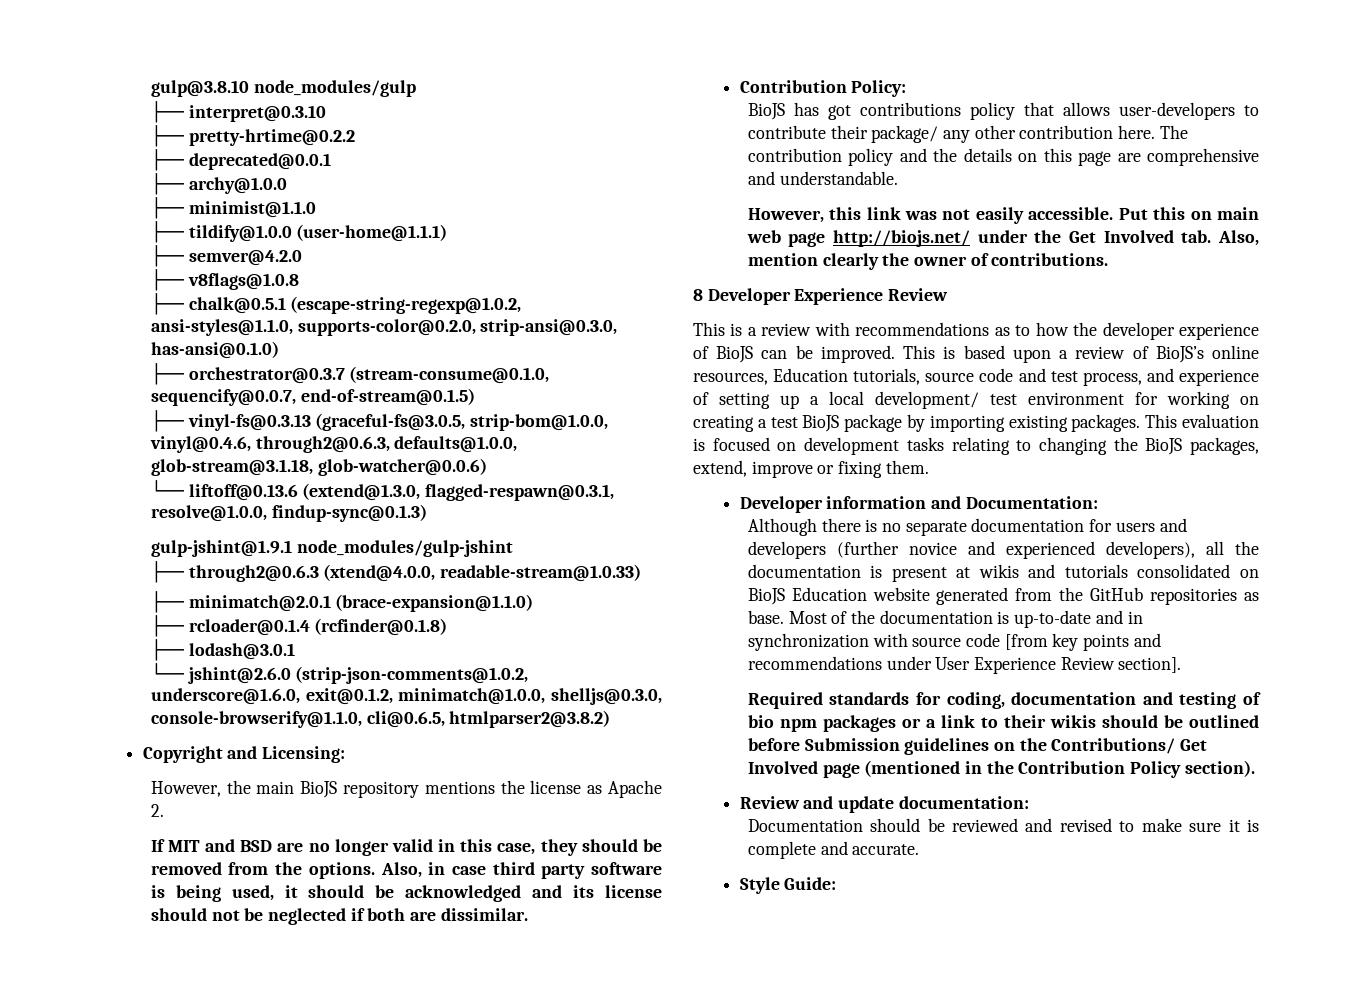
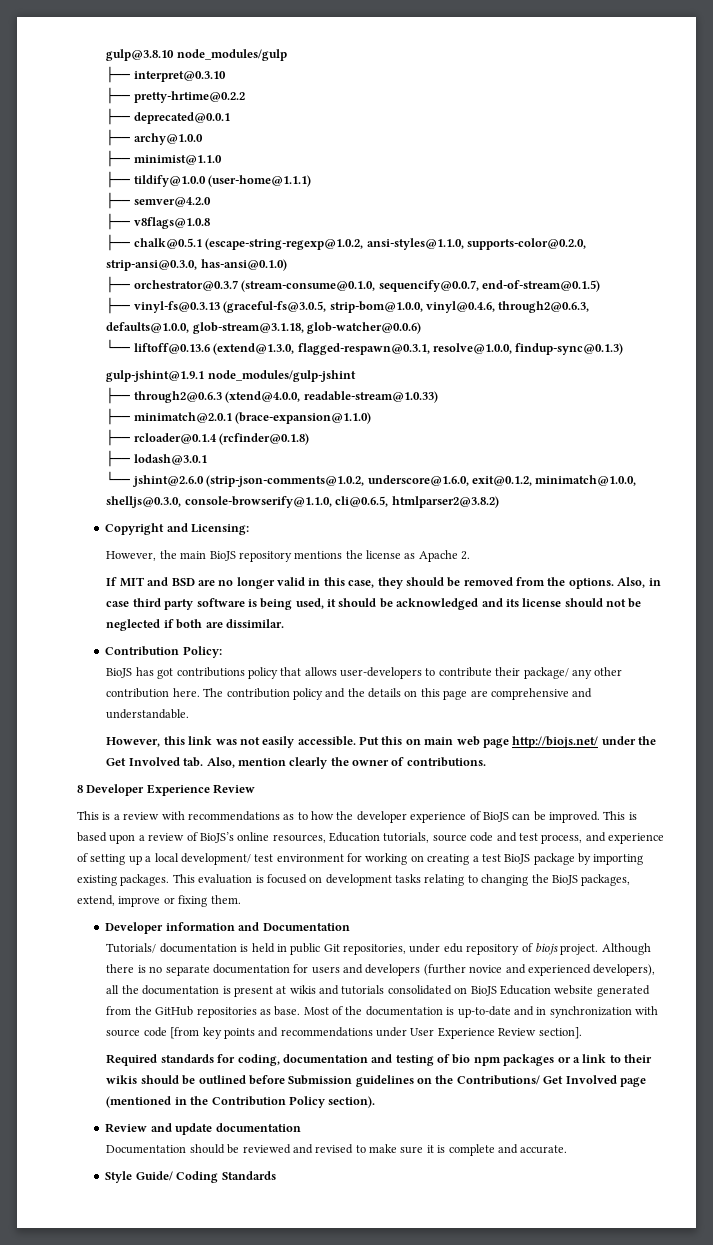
[965,496,1098,509] Documentation: // -> [262,923,350,931] [106,943,599,955] Documentation // Tutorials/ documentation is held in public Git repositories, under edu repository of biojs project.
[898,796,1029,809] documentation: -> [215,1123,301,1132] documentation
[784,877,837,890] Guide: -> [135,1171,276,1183] Guide/ Coding Standards

